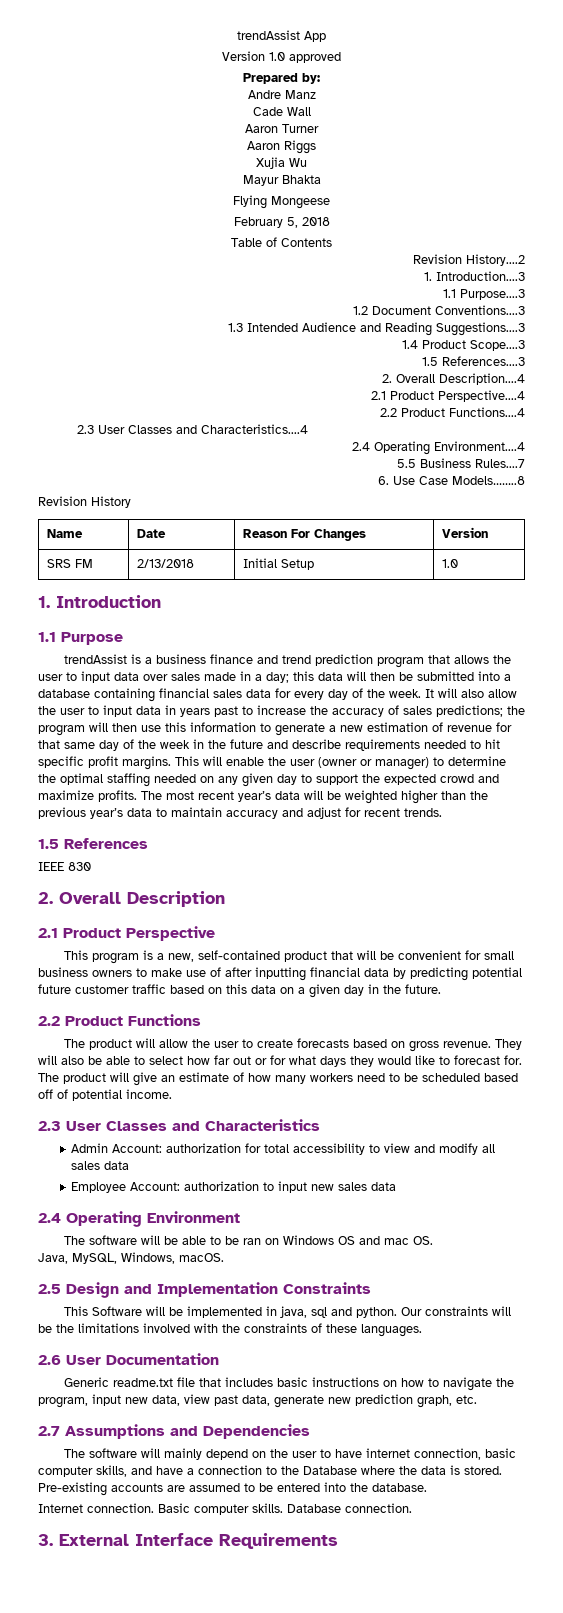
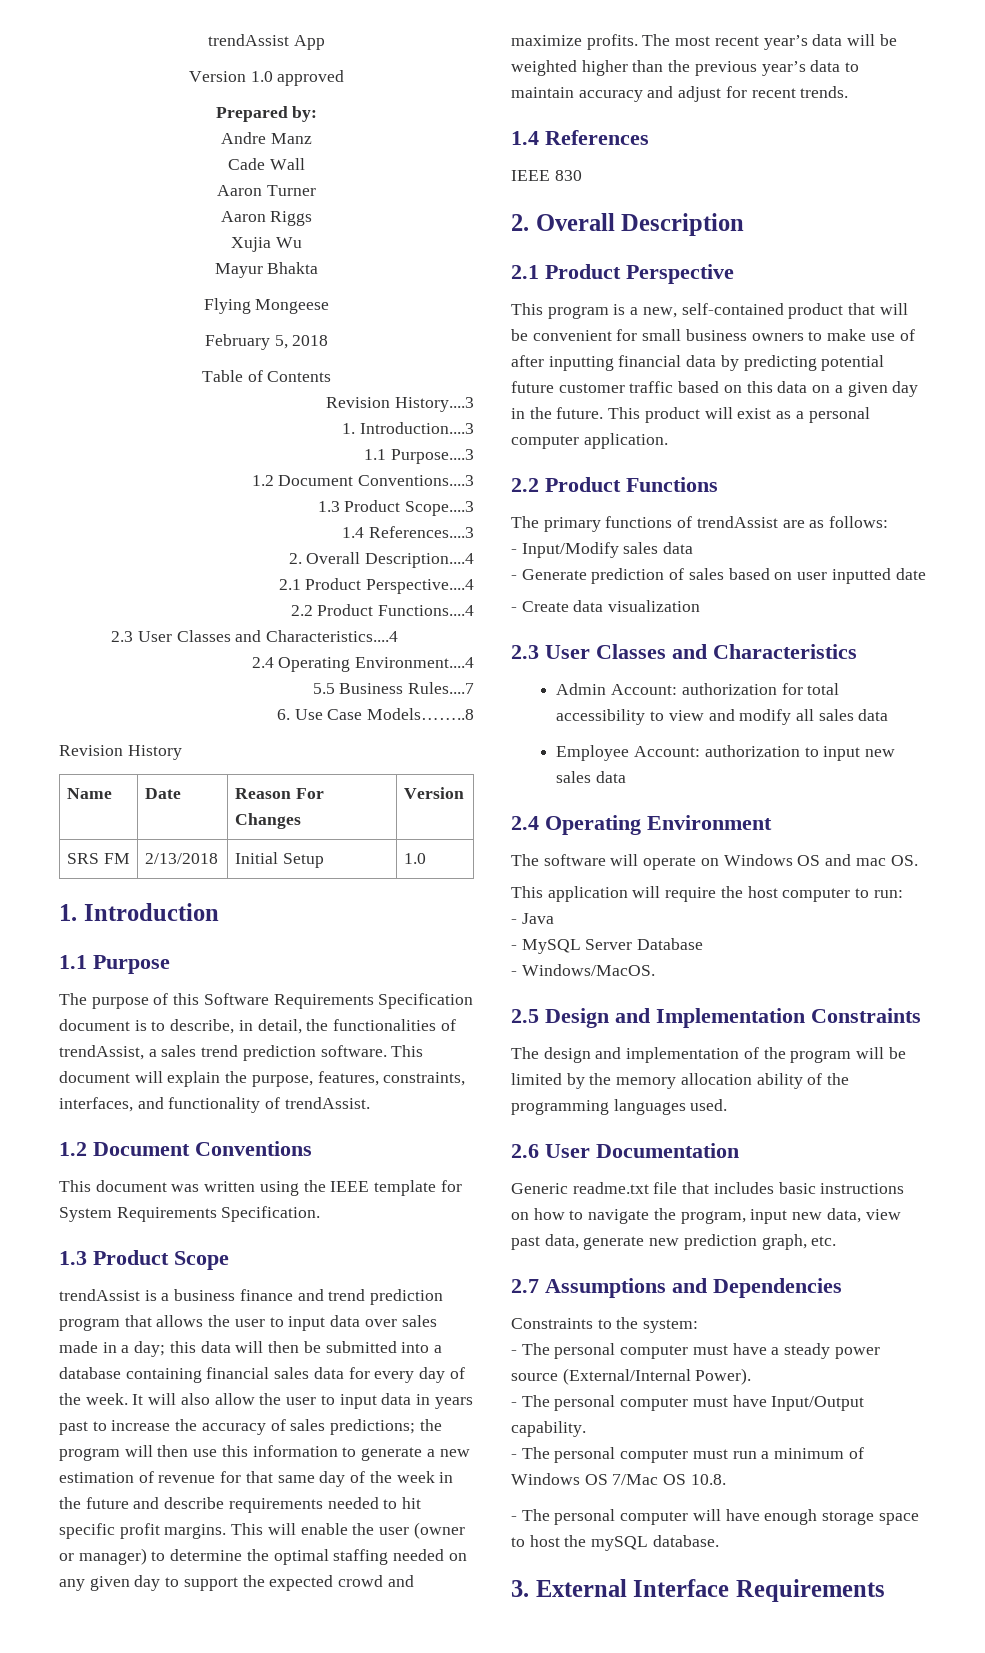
[466,254,525,266] History....2 -> [395,397,474,412] History....3
[247,322,525,336] [402,340,418,349] Intended Audience and Reading Suggestions....3 // 1.4 -> (340, 506) none
[422,357,438,366] 1.5 -> [342,527,365,538] 1.4
(123, 638) none -> [59,993,474,1009] [59,1019,456,1034] [59,1045,424,1061] [59,1071,466,1087] [59,1097,370,1113] [59,1141,312,1156] [59,1180,462,1196] [59,1206,321,1222] [59,1250,229,1270] // The purpose of this Software Requirements Specification document is to describe, in detail, the functionalities of trendAssist, a sales trend prediction software. This document will explain the purpose, features, constraints, interfaces, and functionality of trendAssist. // 1.2 Document Conventions // This document was written using the IEEE template for System Requirements Specification. // 1.3 Product Scope
[38,839,59,849] 1.5 -> [511,131,539,145] 1.4
[38,1014,201,1026] [64,1038,523,1052] [38,1055,522,1067] [38,1072,518,1086] [38,1089,172,1101] // 2.2 Product Functions // The product will allow the user to create forecasts based on gross revenue. They will also be able to select how far out or for what days they would like to forecast for. The product will give an estimate of how many workers need to be scheduled based off of potential income. -> [608,407,870,423] [511,433,668,449] [511,477,718,492] [511,516,889,532] [511,542,694,558] [511,568,926,584] [511,600,701,612] This product will exist as a personal computer application. // 2.2 Product Functions // The primary functions of trendAssist are as follows: // - Input/Modify sales data // - Generate prediction of sales based on user inputted date // - Create data visualization
[164,1236,262,1245] be able to be ran -> [643,856,697,870] operate
[38,1252,224,1264] Java, MySQL, Windows, macOS. -> [511,886,903,902] [511,913,554,924] [511,938,704,954] [511,964,655,976] This application will require the host computer to run: // - Java // - MySQL Server Database // - Windows/MacOS.
[64,1306,512,1318] [38,1323,422,1337] This Software will be implemented in java, sql and python. Our constraints will be the limitations involved with the constraints of these languages. -> [511,1047,906,1063] [511,1073,850,1089] [511,1099,728,1115] The design and implementation of the program will be limited by the memory allocation ability of the programming languages used.
[64,1448,517,1460] [38,1465,502,1477] [38,1482,427,1496] [38,1503,412,1515] The software will mainly depend on the user to have internet connection, basic computer skills, and have a connection to the Database where the data is stored. Pre-existing accounts are assumed to be entered into the database. // Internet connection. Basic computer skills. Database connection. -> [511,1317,699,1333] [511,1343,880,1359] [511,1368,752,1385] [511,1395,865,1411] [511,1421,586,1437] [511,1447,864,1463] [511,1473,726,1485] [511,1509,919,1525] [511,1535,719,1551] Constraints to the system: // - The personal computer must have a steady power source (External/Internal Power). // - The personal computer must have Input/Output capability. // - The personal computer must run a minimum of Windows OS 7/Mac OS 10.8. // - The personal computer will have enough storage space to host the mySQL database.

